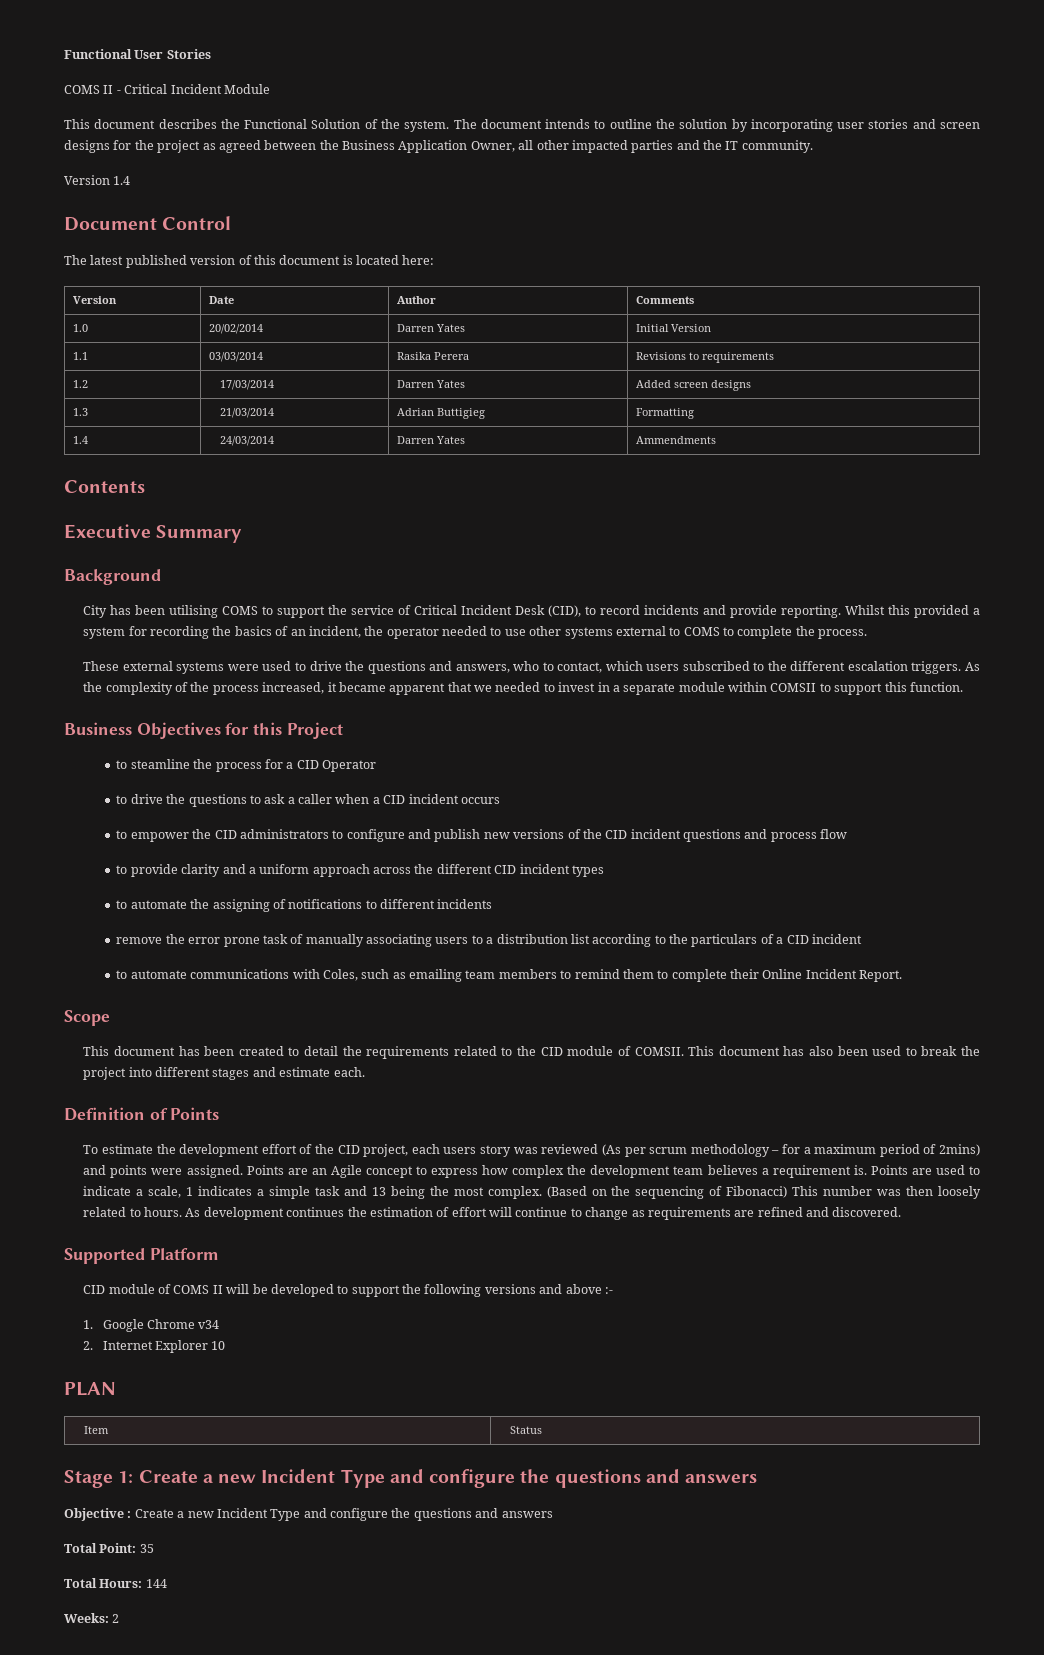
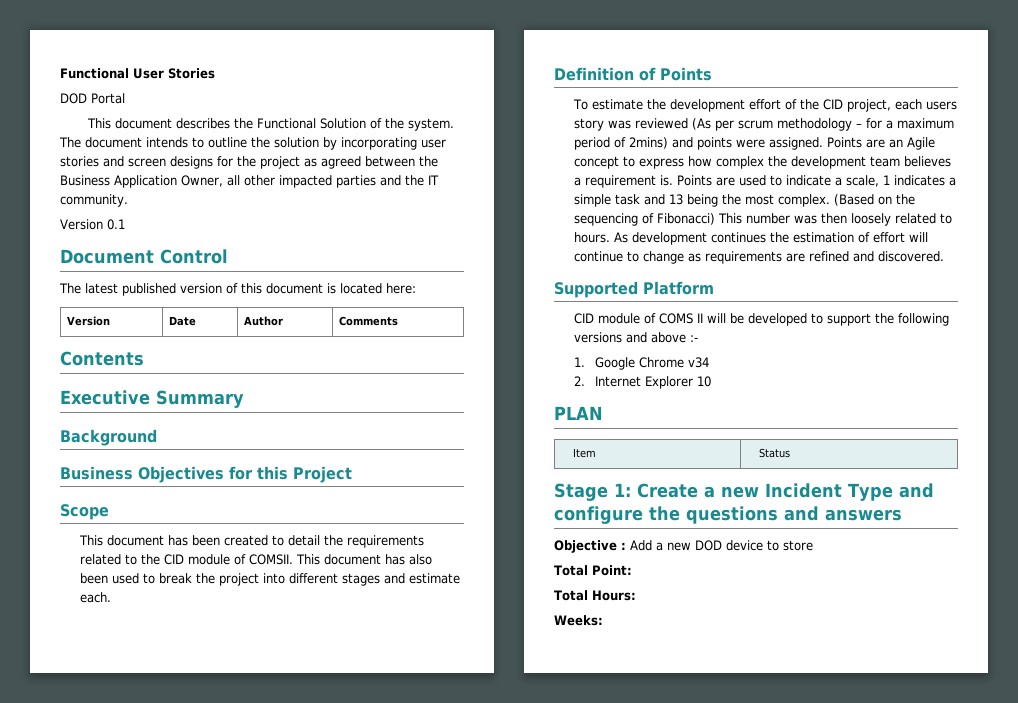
[64,84,270,94] COMS II - Critical Incident Module -> [60,93,125,104] DOD Portal
[113,176,131,185] 1.4 -> [107,219,125,230] 0.1
[72,324,88,332] [208,324,263,334] [396,324,465,332] [635,324,711,332] [72,352,88,360] [208,352,263,362] [396,352,469,360] [635,352,774,363] [72,380,88,388] [220,380,275,390] [396,380,465,388] [635,380,751,391] [72,408,88,416] [220,408,275,418] [396,408,485,419] [635,408,694,419] [72,436,88,444] [220,436,275,446] [396,436,465,444] [635,436,716,444] [64,480,145,493] [64,524,243,543] [64,569,161,585] [83,605,980,618] [83,626,868,639] [83,661,981,674] [83,682,963,695] // 1.0 | 20/02/2014 | Darren Yates | Initial Version // 1.1 | 03/03/2014 | Rasika Perera | Revisions to requirements // 1.2 | 17/03/2014 | Darren Yates | Added screen designs // 1.3 | 21/03/2014 | Adrian Buttigieg | Formatting // 1.4 | 24/03/2014 | Darren Yates | Ammendments // Contents // Executive Summary // Background // City has been utilising COMS to support the service of Critical Incident Desk (CID), to record incidents and provide reporting. Whilst this provided a system for recording the basics of an incident, the operator needed to use other systems external to COMS to complete the process. // These external systems were used to drive the questions and answers, who to contact, which users subscribed to the different escalation triggers. As the complexity of the process increased, it became apparent that we needed to invest in a separate module within COMSII to support this function. -> [60,351,144,366] [60,390,244,408] [60,429,157,446] // Contents // Executive Summary // Background
[116,759,377,772] [116,794,500,807] [116,829,848,842] [116,864,604,877] [116,899,493,912] [116,934,862,947] [116,969,903,982] // to steamline the process for a CID Operator // to drive the questions to ask a caller when a CID incident occurs // to empower the CID administrators to configure and publish new versions of the CID incident questions and process flow // to provide clarity and a uniform approach across the different CID incident types // to automate the assigning of notifications to different incidents // remove the error prone task of manually associating users to a distribution list according to the particulars of a CID incident // to automate communications with Coles, such as emailing team members to remind them to complete their Online Incident Report. -> (352, 474) none
[134,1508,553,1521] Create a new Incident Type and configure the questions and answers -> [630,540,813,551] Add a new DOD device to store
[139,1544,154,1553] 35 -> (632, 570) none
[145,1579,167,1588] 144 -> (636, 595) none
[112,1614,120,1623] 2 -> (603, 620) none

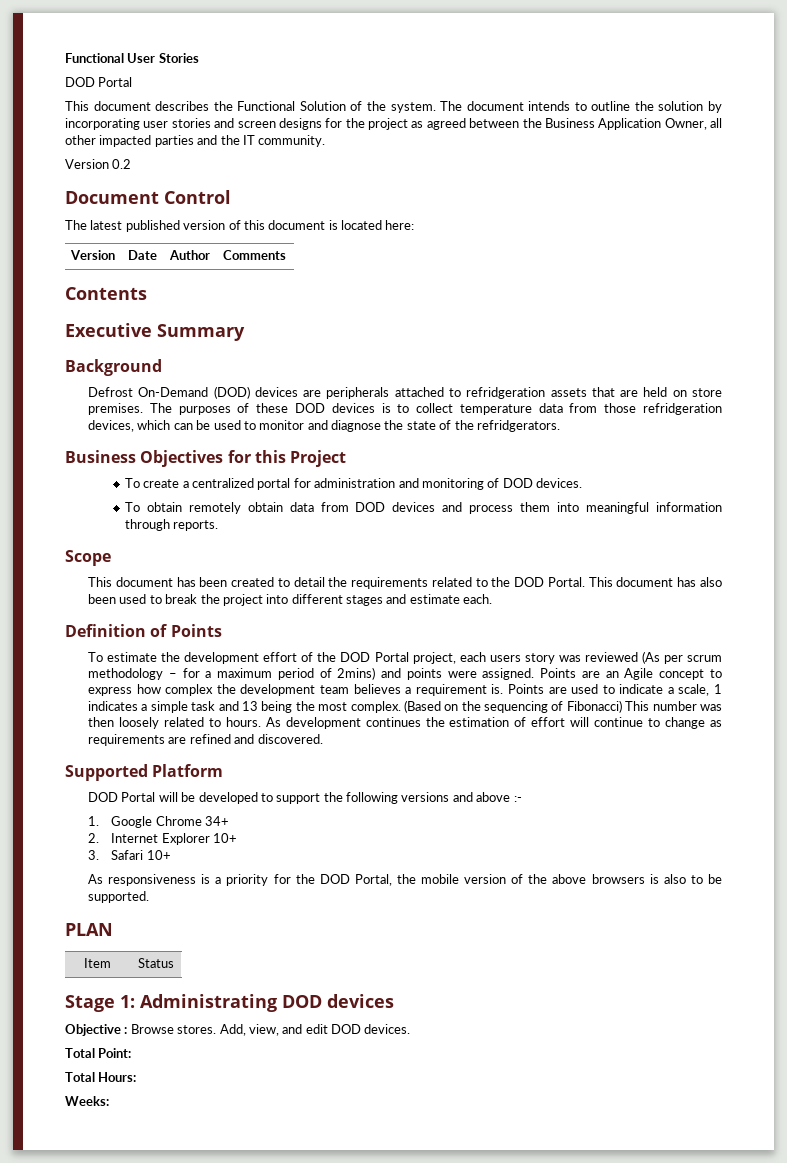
[107,219,125,230] 0.1 -> [112,159,132,169] 0.2
(157, 437) none -> [88,386,723,399] [88,403,723,415] [88,420,560,432] // Defrost On-Demand (DOD) devices are peripherals attached to refridgeration assets that are held on store premises. The purposes of these DOD devices is to collect temperature data from those refridgeration devices, which can be used to monitor and diagnose the state of the refridgerators.
(352, 474) none -> [124,478,583,490] [124,502,722,514] [124,519,219,531] // To create a centralized portal for administration and monitoring of DOD devices. // To obtain remotely obtain data from DOD devices and process them into meaningful information through reports.
[164,554,294,565] CID module of COMSII. -> [514,577,585,587] DOD Portal.
[823,99,844,110] CID -> [340,652,409,662] DOD Portal
[574,313,704,324] CID module of COMS II -> [88,792,156,802] DOD Portal
[687,357,709,368] v34 -> [204,816,229,826] 34+
[696,376,711,387] 10 -> [212,833,237,843] [88,850,171,860] [88,874,722,886] [88,891,150,903] 10+ // 3. Safari 10+ // As responsiveness is a priority for the DOD Portal, the mobile version of the above browsers is also to be supported.
[637,483,934,501] [554,506,902,524] [554,540,813,553] Create a new Incident Type and configure the questions and answers // Objective : Add a new DOD device to store -> [140,994,394,1012] [65,1024,411,1036] Administrating DOD devices // Objective : Browse stores. Add, view, and edit DOD devices.

